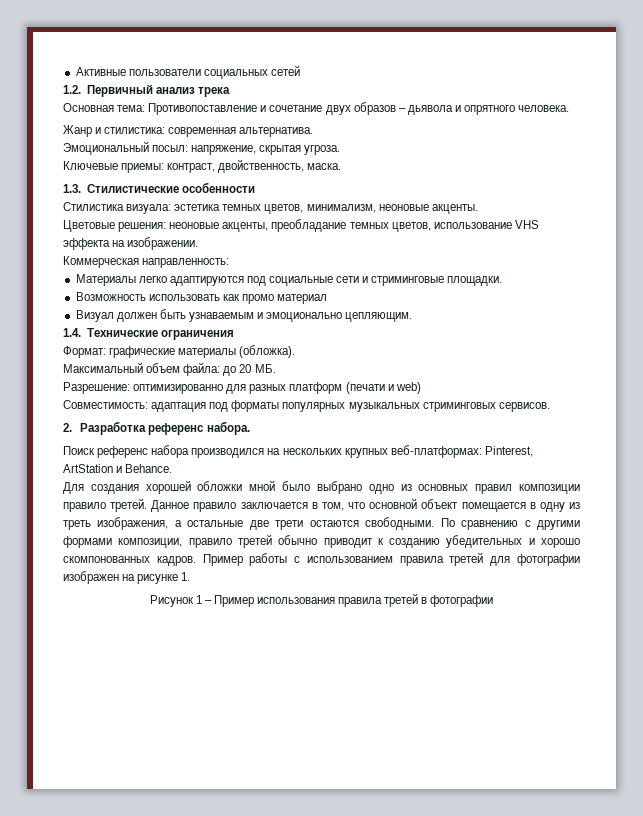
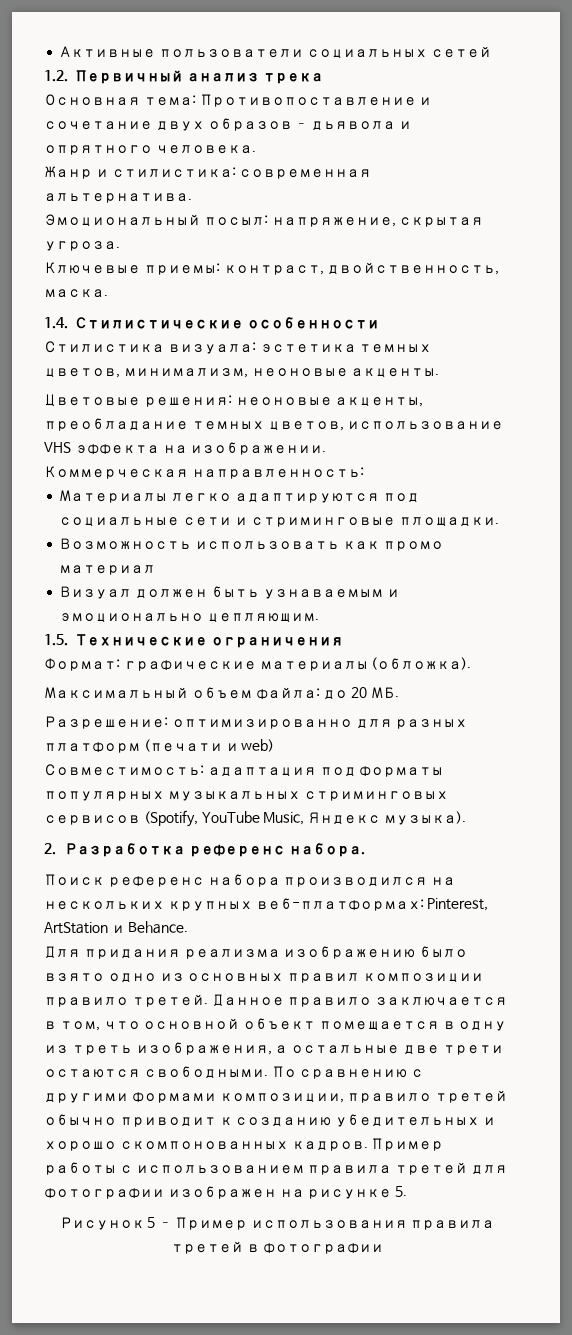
[63,184,81,193] 1.3. -> [44,317,68,329] 1.4.
[63,328,81,337] 1.4. -> [44,634,68,646] 1.5.
[498,402,550,412] сервисов. -> [44,810,466,827] сервисов (Spotify, YouTube Music, Яндекс музыка).
[90,480,362,494] создания хорошей обложки мной было выбрано -> [83,946,468,959] [44,973,104,982] придания реализма изображению было взято
[181,572,191,581] 1. -> [395,1186,408,1197] 5.
[195,595,202,604] 1 -> [147,1217,156,1228] 5

